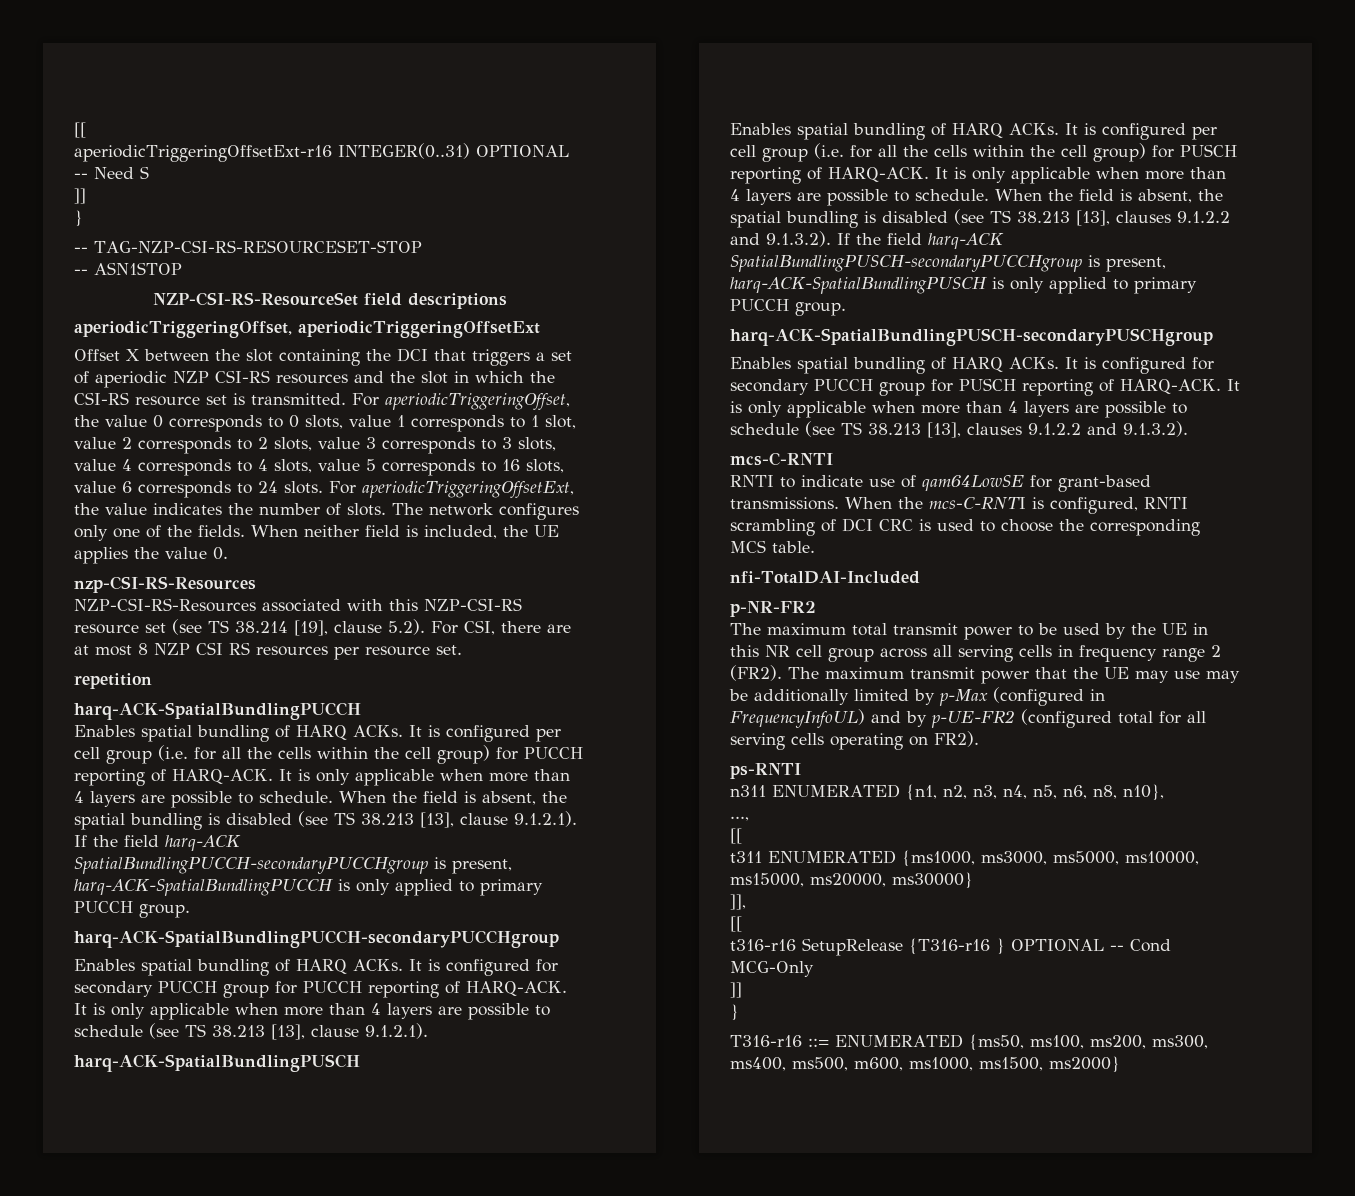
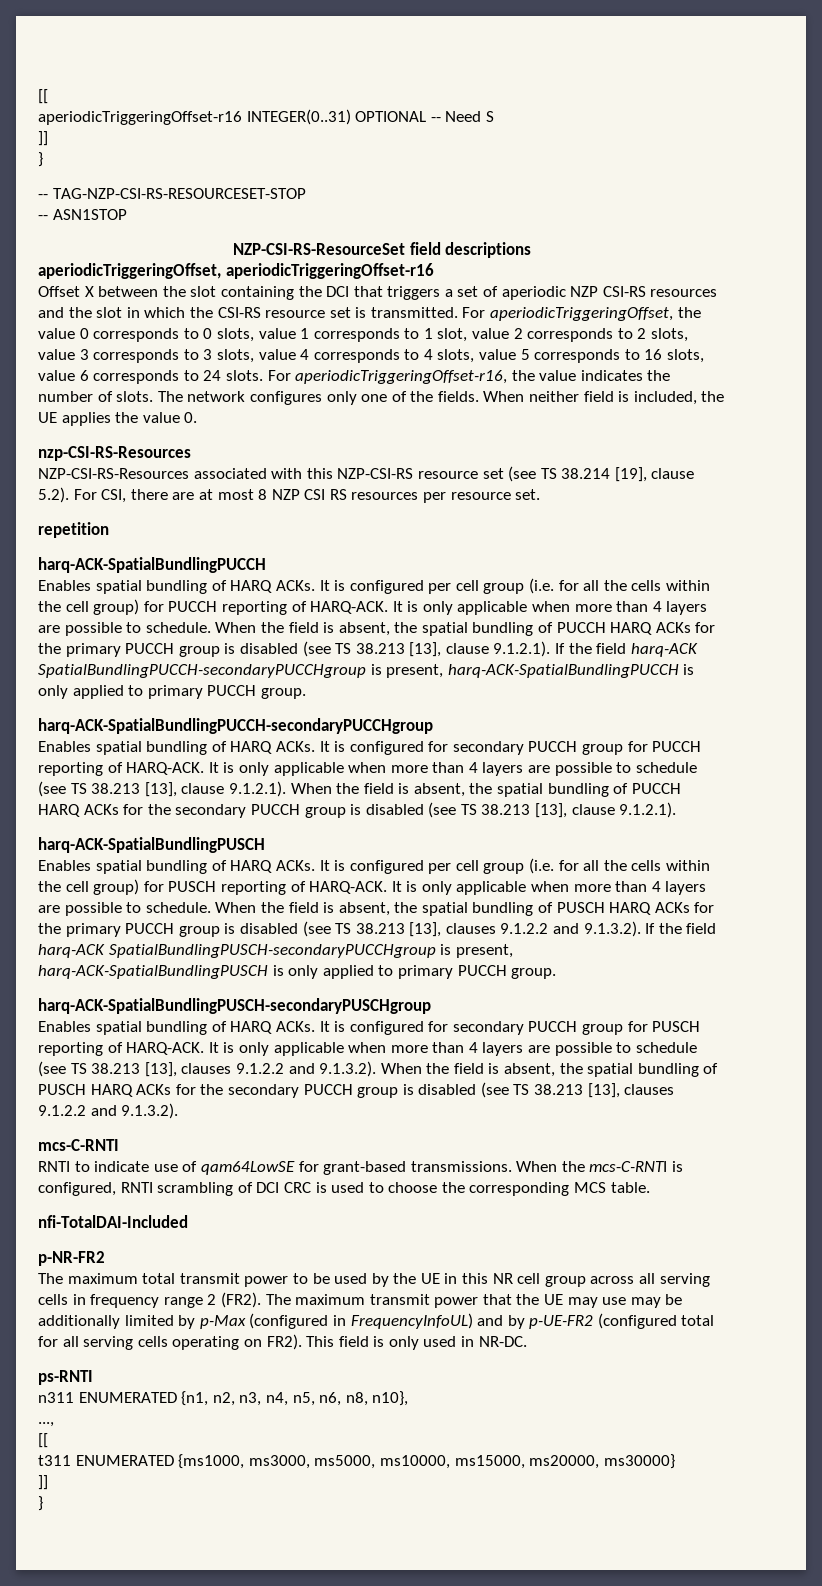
[74,122,86,138] [74,145,332,162] [[ // aperiodicTriggeringOffsetExt-r16 -> [38,89,48,104] [38,111,242,125] [[ // aperiodicTriggeringOffset-r16
[297,321,540,338] aperiodicTriggeringOffsetExt -> [225,263,434,279] aperiodicTriggeringOffset-r16
[362,481,574,498] aperiodicTriggeringOffsetExt, -> [295,370,508,384] aperiodicTriggeringOffset-r16,
(202, 821) none -> [538,622,716,635] [38,643,220,657] of PUCCH HARQ ACKs for the primary PUCCH group
(428, 1031) none -> [290,783,681,797] [38,802,677,818] When the field is absent, the spatial bundling of PUCCH HARQ ACKs for the secondary PUCCH group is disabled (see TS 38.213 [13], clause 9.1.2.1).
(858, 219) none -> [538,902,715,915] [38,923,220,937] of PUSCH HARQ ACKs for the primary PUCCH group
(1188, 429) none -> [380,1063,719,1077] [38,1082,675,1098] [38,1103,179,1119] When the field is absent, the spatial bundling of PUSCH HARQ ACKs for the secondary PUCCH group is disabled (see TS 38.213 [13], clauses 9.1.2.2 and 9.1.3.2).
(979, 739) none -> [306,1336,527,1350] This field is only used in NR-DC.
[730,894,746,910] [730,916,742,932] [730,938,1171,956] [730,961,814,977] [730,982,742,998] [730,1004,739,1021] [730,1034,1208,1051] [730,1056,1120,1073] ]], // [[ // t316-r16 SetupRelease {T316-r16 } OPTIONAL -- Cond MCG-Only // ]] // } // T316-r16 ::= ENUMERATED {ms50, ms100, ms200, ms300, ms400, ms500, m600, ms1000, ms1500, ms2000} -> [38,1475,48,1490] [38,1496,43,1511] ]] // }

